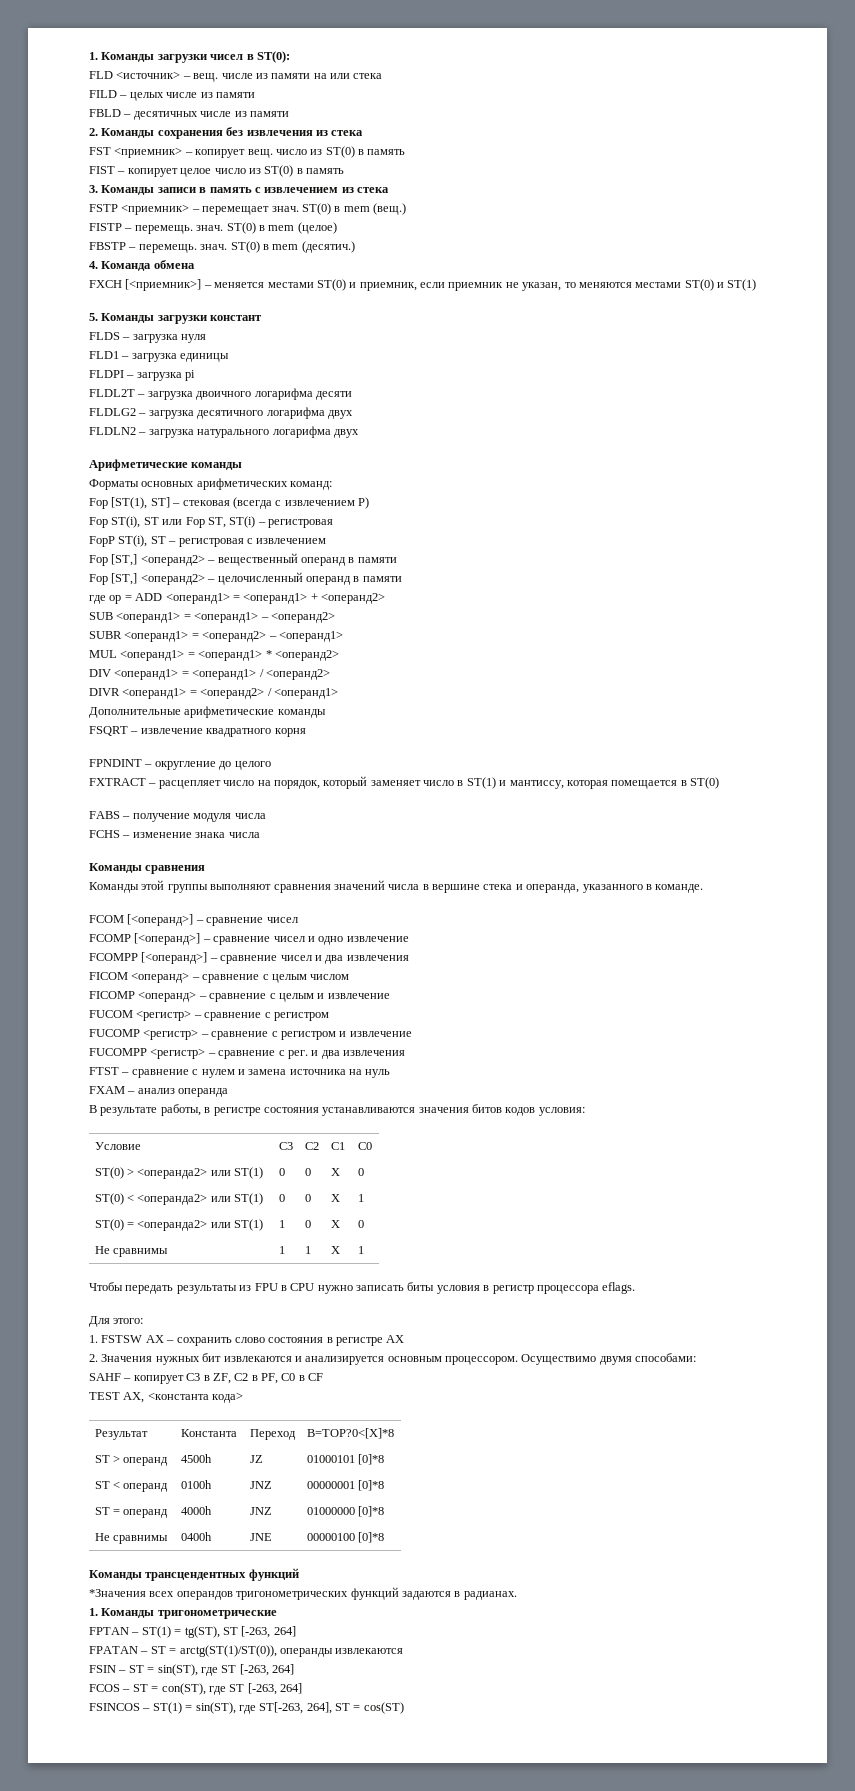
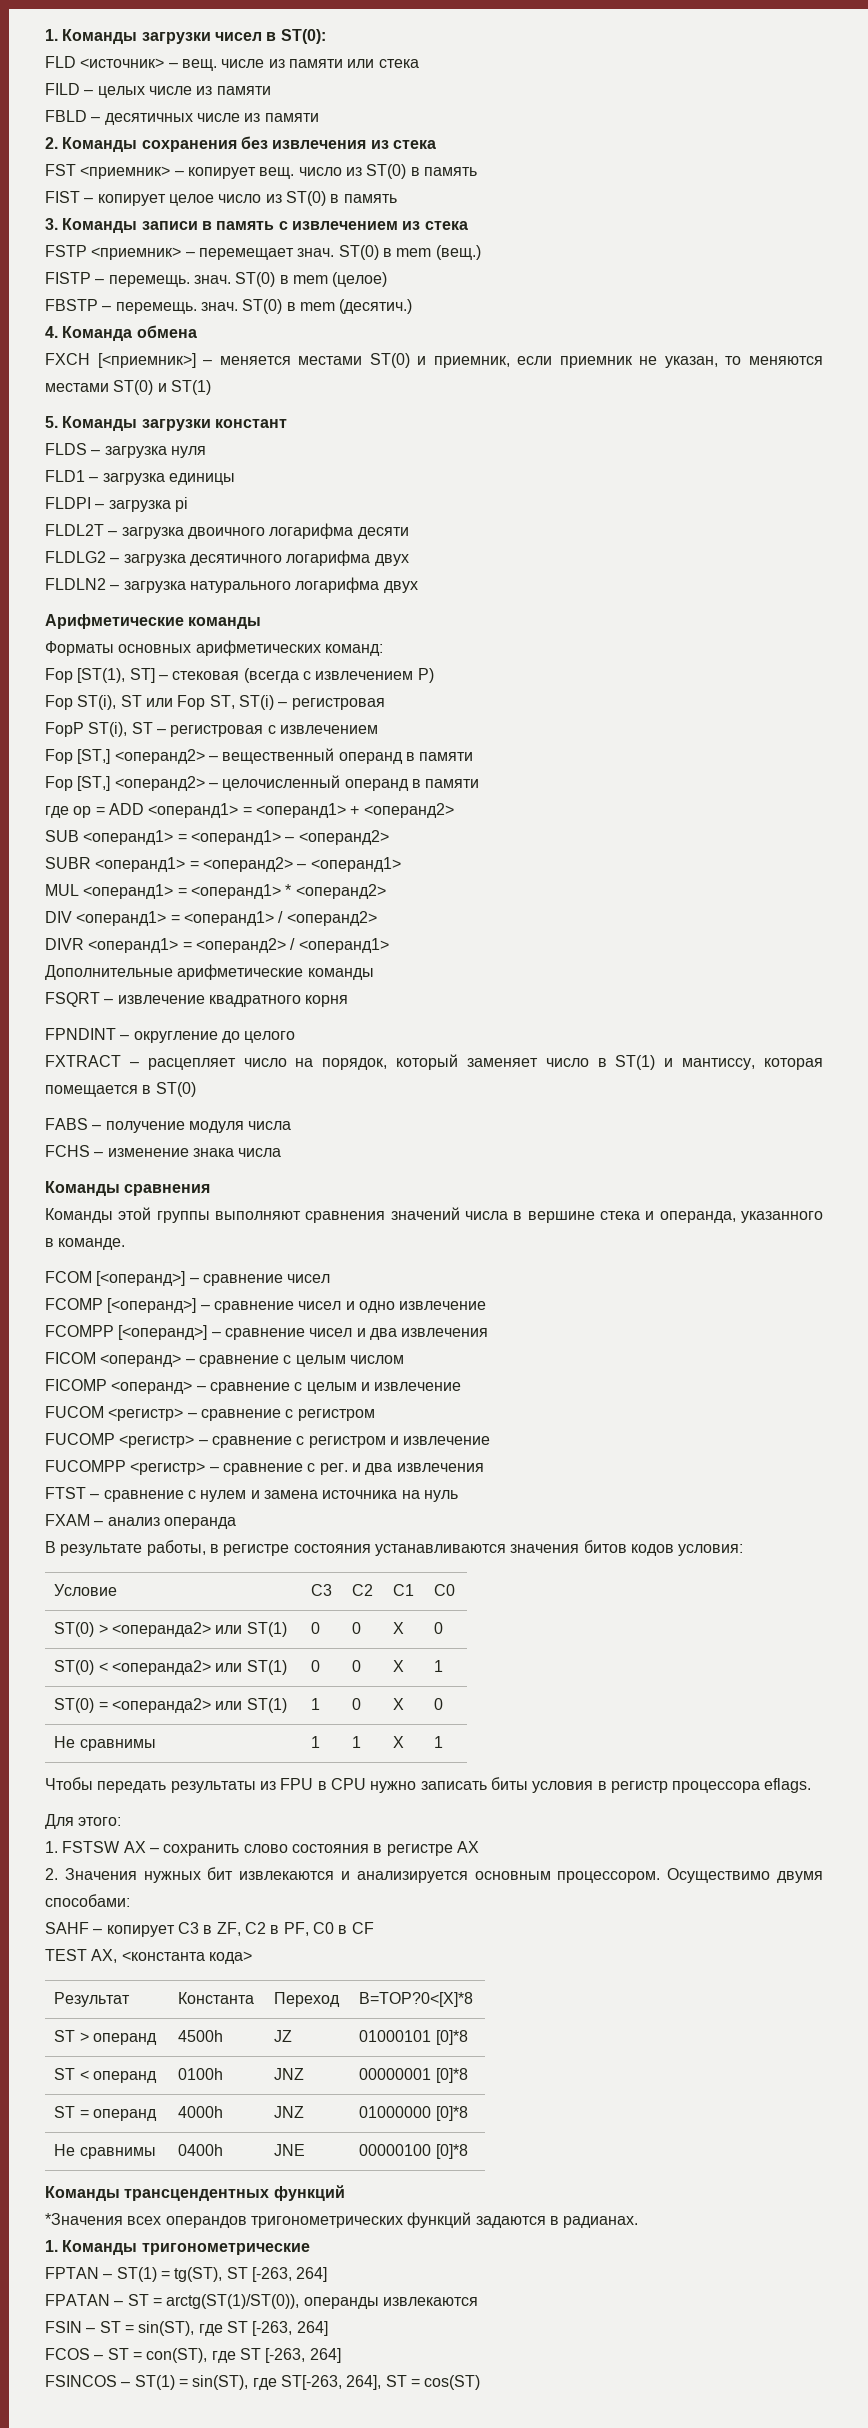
[313,73,327,79] на -> (343, 63) none

